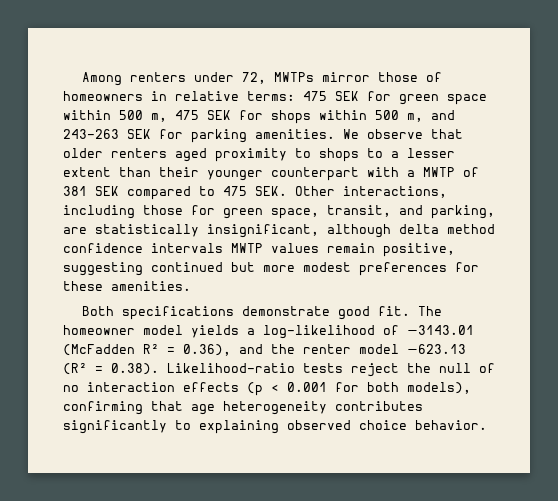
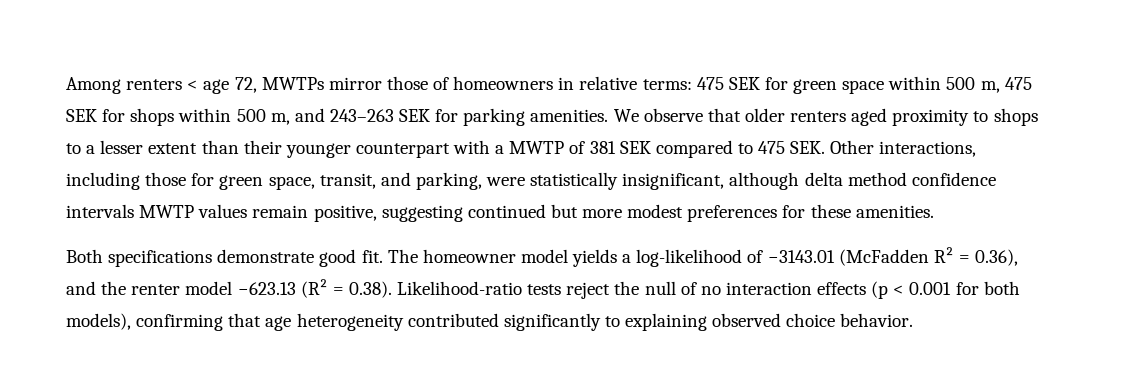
[194,72,235,82] under -> [187,79,230,94] < age
[63,227,87,234] are -> [486,177,526,186] were
[335,401,423,411] contributes -> [407,313,499,327] contributed

